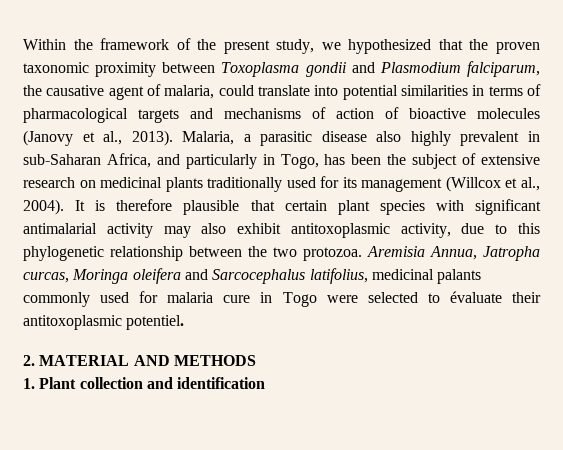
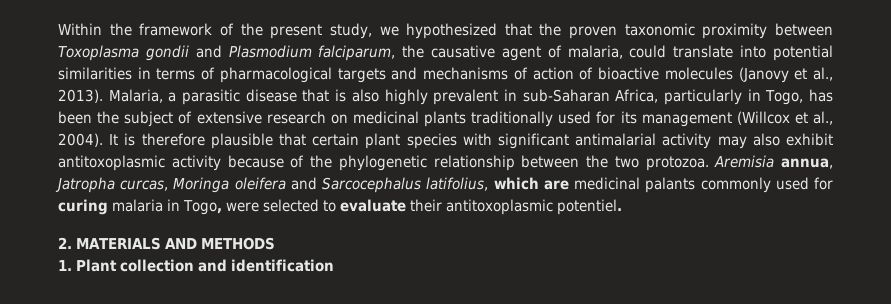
(367, 136) none -> [302,89,347,102] that is
[156,154,180,165] and -> (659, 96) none
[400,223,540,238] activity, due to this -> [171,155,332,171] activity because of the
[430,246,477,260] Annua, -> [781,158,833,169] annua,
(368, 276) none -> [493,177,569,190] which are
[167,292,317,307] malaria cure in Togo -> [58,199,222,215] curing malaria in Togo,
[449,291,502,303] évaluate -> [339,199,406,212] evaluate
[39,355,130,366] MATERIAL -> [76,237,161,250] MATERIALS

